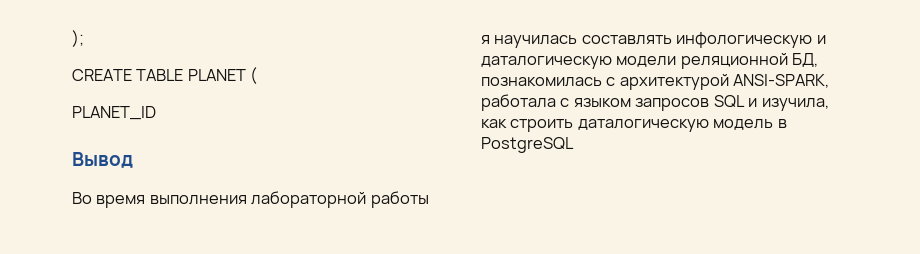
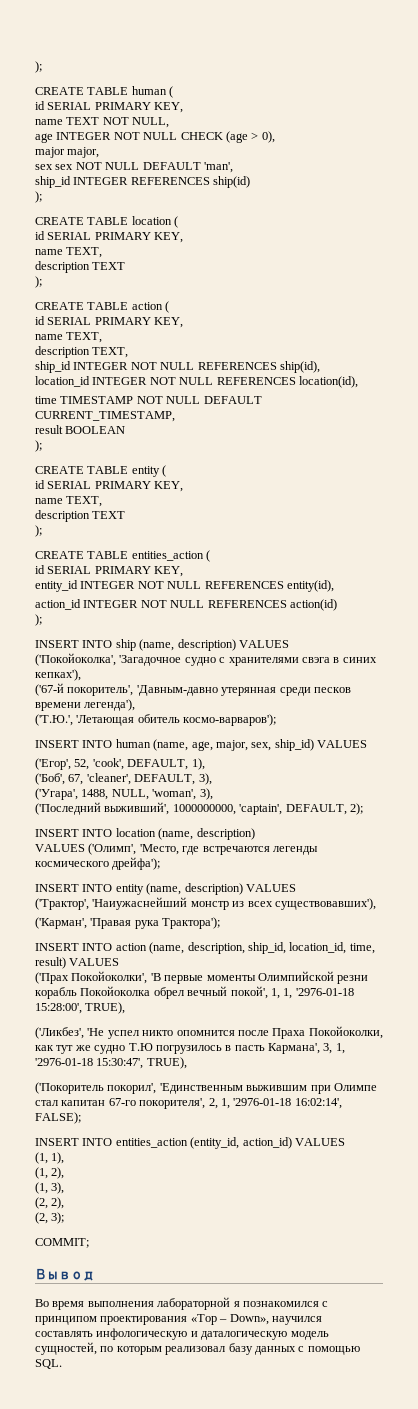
[72,30,84,47] [72,67,258,84] [72,106,156,120] ); // CREATE TABLE PLANET ( // PLANET_ID -> [35,61,42,73] [35,86,174,98] [35,101,184,113] [35,117,170,128] [35,131,275,143] [35,147,100,158] [35,162,233,173] [35,176,251,188] [35,191,42,203] [35,216,179,228] [35,231,184,243] [35,247,103,258] [35,261,126,273] [35,276,42,288] [35,301,170,313] [35,316,184,328] [35,332,103,343] [35,346,129,358] [35,361,320,373] [35,376,358,388] [35,396,262,404] [35,411,175,422] [35,425,126,434] [35,440,42,452] [35,465,167,477] [35,480,184,492] [35,496,103,507] [35,510,126,522] [35,525,42,537] [35,550,211,562] [35,565,184,577] [35,580,334,592] [35,599,337,611] [35,614,42,626] [35,639,289,651] [35,653,377,666] [35,669,81,681] [35,683,351,696] [35,699,136,711] [35,714,277,726] [35,739,367,751] [35,758,205,770] [35,773,212,785] [35,788,213,800] [35,802,363,815] [35,828,255,840] [35,843,318,855] [35,857,161,870] [35,883,296,895] [35,897,376,910] [35,917,221,929] [35,942,375,954] [35,957,120,969] [35,971,369,984] [35,986,354,999] [35,1002,126,1014] [35,1026,383,1039] [35,1043,345,1054] [35,1057,187,1069] [35,1082,377,1094] [35,1098,342,1109] [35,1112,81,1124] [35,1137,345,1149] [35,1152,65,1164] [35,1167,65,1179] [35,1182,65,1194] [35,1197,65,1209] [35,1212,65,1224] [35,1238,89,1248] ); // CREATE TABLE human ( // id SERIAL PRIMARY KEY, // name TEXT NOT NULL, // age INTEGER NOT NULL CHECK (age > 0), // major major, // sex sex NOT NULL DEFAULT 'man', // ship_id INTEGER REFERENCES ship(id) // ); // CREATE TABLE location ( // id SERIAL PRIMARY KEY, // name TEXT, // description TEXT // ); // CREATE TABLE action ( // id SERIAL PRIMARY KEY, // name TEXT, // description TEXT, // ship_id INTEGER NOT NULL REFERENCES ship(id), // location_id INTEGER NOT NULL REFERENCES location(id), // time TIMESTAMP NOT NULL DEFAULT CURRENT_TIMESTAMP, // result BOOLEAN // ); // CREATE TABLE entity ( // id SERIAL PRIMARY KEY, // name TEXT, // description TEXT // ); // CREATE TABLE entities_action ( // id SERIAL PRIMARY KEY, // entity_id INTEGER NOT NULL REFERENCES entity(id), // action_id INTEGER NOT NULL REFERENCES action(id) // ); // INSERT INTO ship (name, description) VALUES // ('Покойоколка', 'Загадочное судно с хранителями свэга в синих кепках'), // ('67-й покоритель', 'Давным-давно утерянная среди песков времени легенда'), // ('Т.Ю.', 'Летающая обитель космо-варваров'); // INSERT INTO human (name, age, major, sex, ship_id) VALUES // ('Егор', 52, 'cook', DEFAULT, 1), // ('Боб', 67, 'cleaner', DEFAULT, 3), // ('Угара', 1488, NULL, 'woman', 3), // ('Последний выживший', 1000000000, 'captain', DEFAULT, 2); // INSERT INTO location (name, description) // VALUES ('Олимп', 'Место, где встречаются легенды космического дрейфа'); // INSERT INTO entity (name, description) VALUES // ('Трактор', 'Наиужаснейший монстр из всех существовавших'), // ('Карман', 'Правая рука Трактора'); // INSERT INTO action (name, description, ship_id, location_id, time, result) VALUES // ('Прах Покойоколки', 'В первые моменты Олимпийской резни корабль Покойоколка обрел вечный покой', 1, 1, '2976-01-18 15:28:00', TRUE), // ('Ликбез', 'Не успел никто опомнится после Праха Покойоколки, как тут же судно Т.Ю погрузилось в пасть Кармана', 3, 1, '2976-01-18 15:30:47', TRUE), // ('Покоритель покорил', 'Единственным выжившим при Олимпе стал капитан 67-го покорителя', 2, 1, '2976-01-18 16:02:14', FALSE); // INSERT INTO entities_action (entity_id, action_id) VALUES // (1, 1), // (1, 2), // (1, 3), // (2, 2), // (2, 3); // COMMIT;
[370,191,429,208] [481,32,826,48] [481,53,819,69] [481,74,830,90] [481,94,829,111] [481,119,787,132] [481,137,574,153] работы я научилась составлять инфологическую и даталогическую модели реляционной БД, познакомилась с архитектурой ANSI-SPARK, работала с языком запросов SQL и изучила, как строить даталогическую модель в PostgreSQL -> [233,1301,329,1307] [35,1314,322,1325] [35,1328,329,1340] [35,1342,360,1355] [35,1359,62,1369] я познакомился с принципом проектирования «Top – Down», научился составлять инфологическую и даталогическую модель сущностей, по которым реализовал базу данных с помощью SQL.

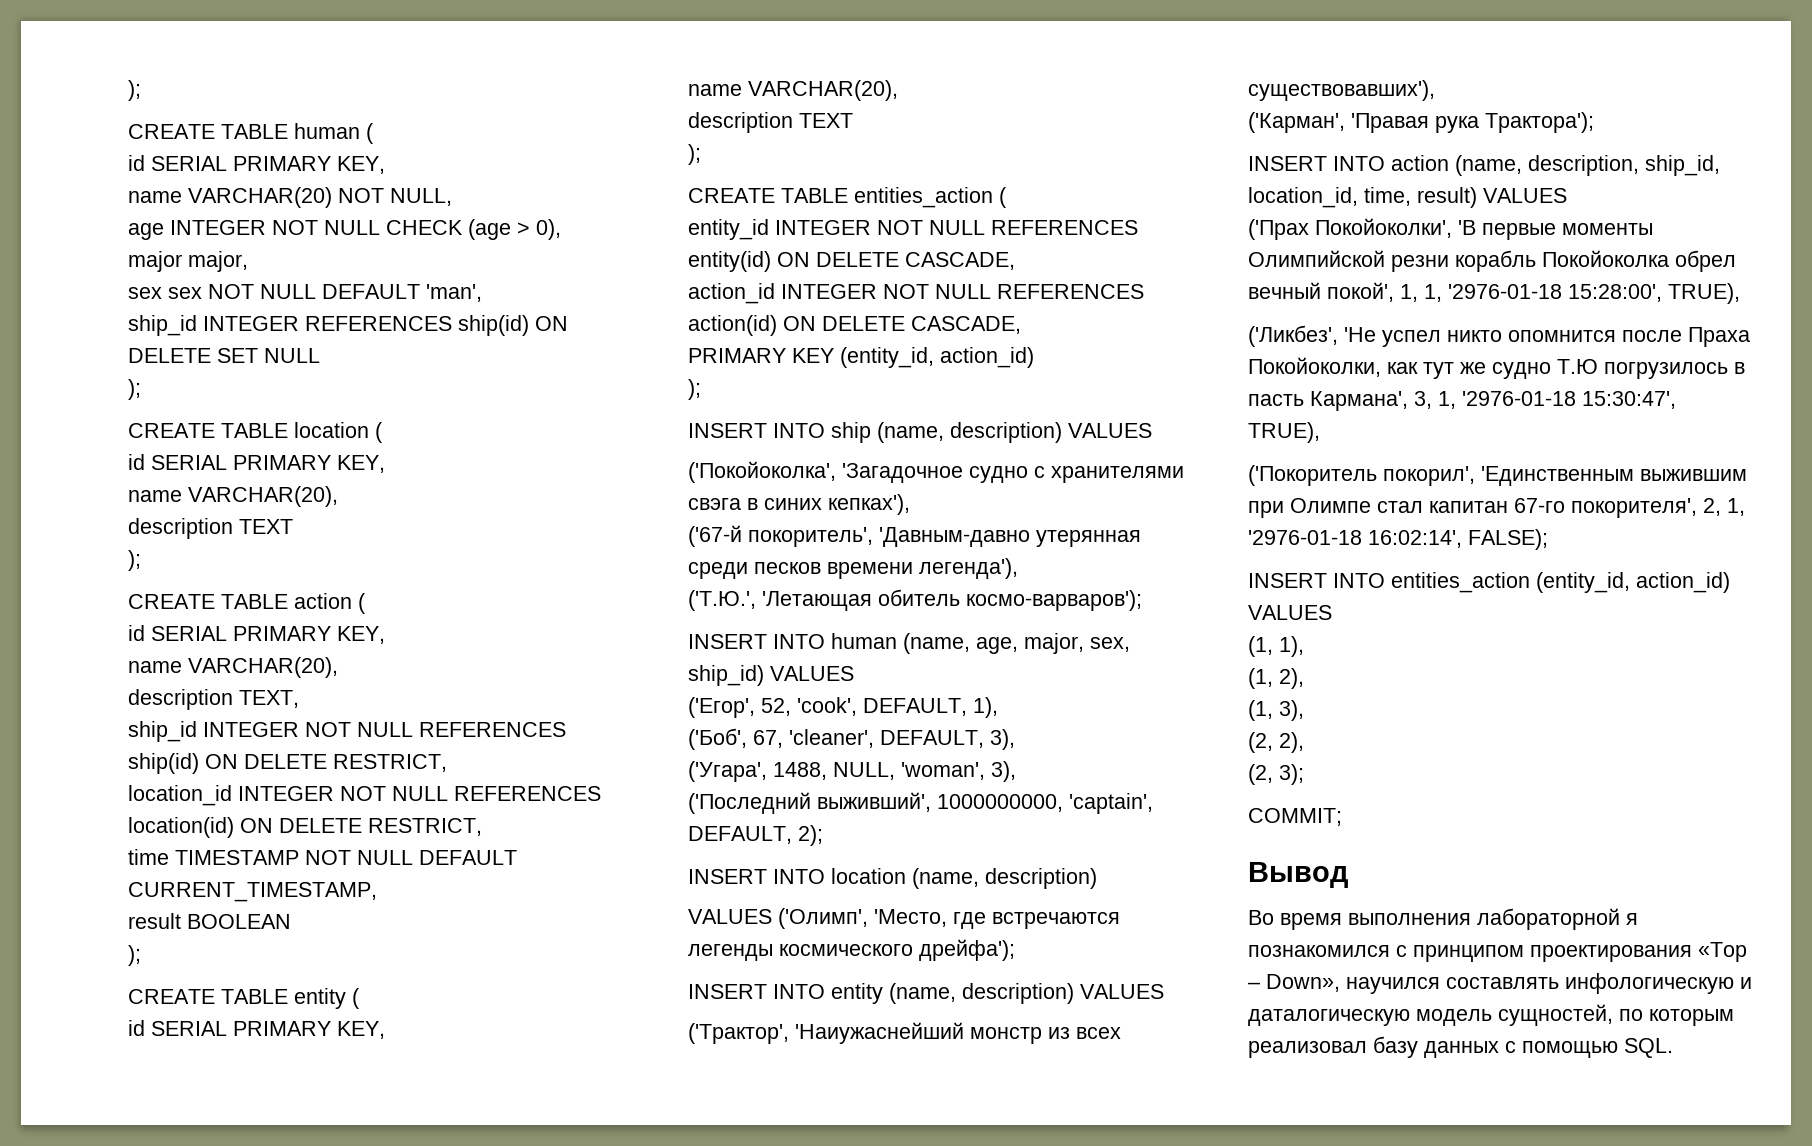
[66,117,100,125] TEXT -> [188,187,332,208] VARCHAR(20)
(251, 182) none -> [535,316,568,331] [128,348,320,363] ON DELETE SET NULL
[66,247,103,258] TEXT, -> [188,486,338,507] VARCHAR(20),
[66,332,103,343] TEXT, -> [188,657,338,678] VARCHAR(20),
[279,361,320,373] ship(id), -> [128,753,447,774] ship(id) ON DELETE RESTRICT,
[298,376,358,388] location(id), -> [128,817,482,838] location(id) ON DELETE RESTRICT,
[66,496,103,507] TEXT, -> [748,80,898,101] VARCHAR(20),
[35,565,184,577] // id SERIAL PRIMARY KEY, -> (1007, 197) none
[286,580,334,592] entity(id), -> [688,251,1015,272] entity(id) ON DELETE CASCADE,
(337, 605) none -> [783,316,1021,334] [688,347,1034,368] ON DELETE CASCADE, // PRIMARY KEY (entity_id, action_id)

